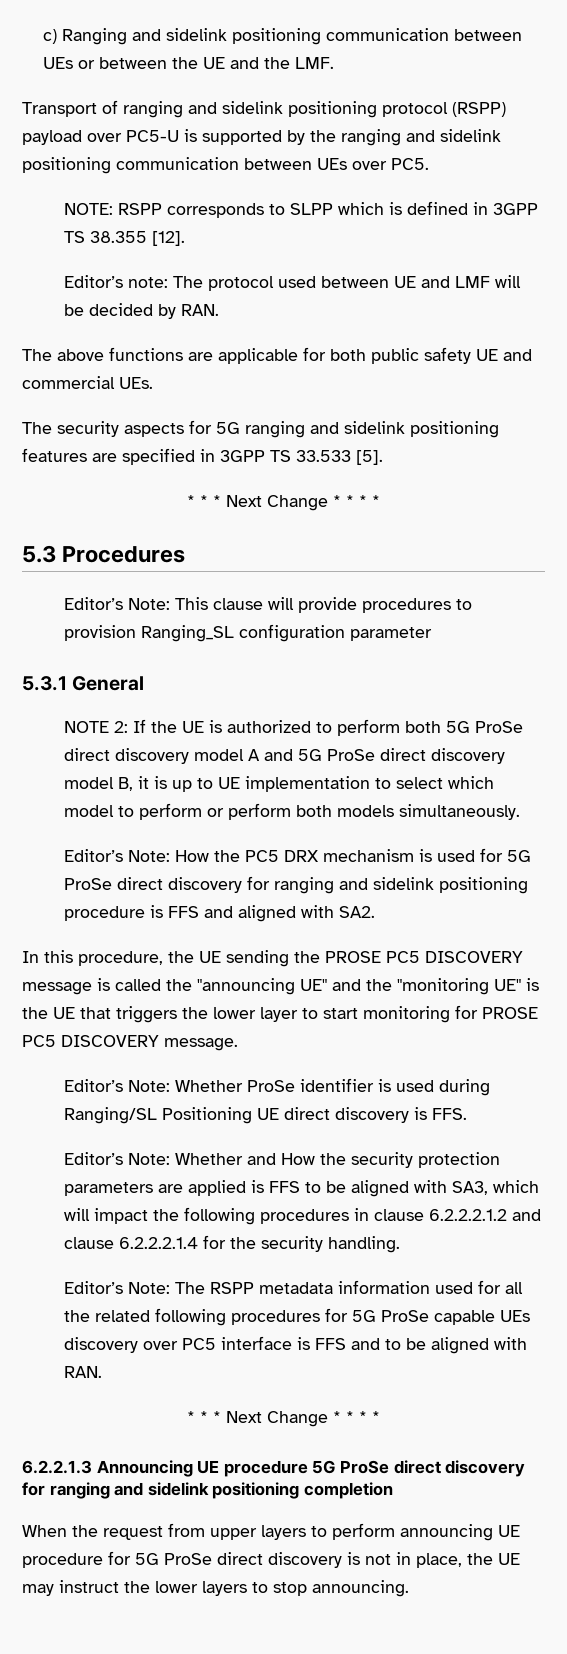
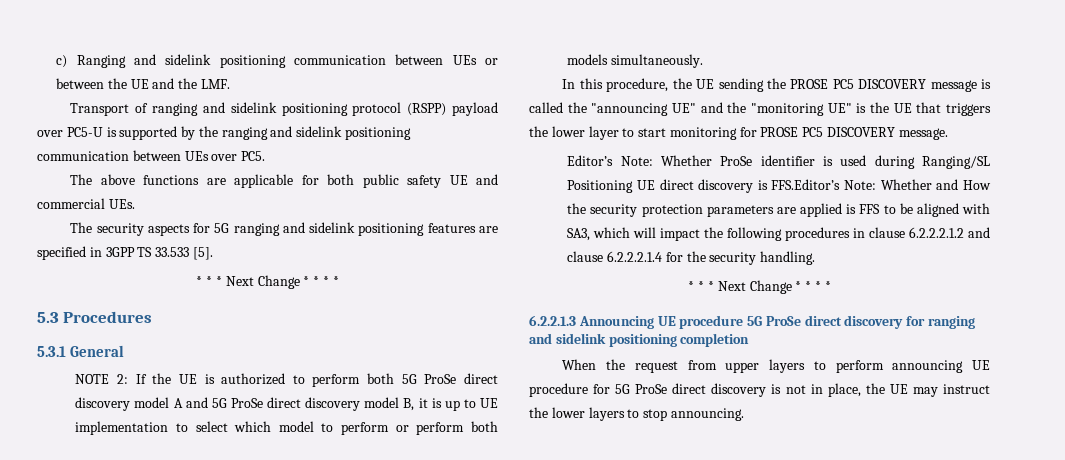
[64,201,539,218] [64,231,186,246] [64,275,522,291] [64,303,220,319] // NOTE: RSPP corresponds to SLPP which is defined in 3GPP TS 38.355 [12]. // Editor’s note: The protocol used between UE and LMF will be decided by RAN. -> (266, 156) none
[64,597,473,613] [64,624,433,642] // Editor’s Note: This clause will provide procedures to provision Ranging_SL configuration parameter -> (153, 317) none
[64,848,532,862] [64,876,529,894] [64,905,376,922] // Editor’s Note: How the PC5 DRX mechanism is used for 5G ProSe direct discovery for ranging and sidelink positioning procedure is FFS and aligned with SA2. -> (704, 61) none
[432,1108,468,1120] [64,1152,124,1165] FFS. // Editor’s -> [771,179,841,190] FFS.Editor’s
[64,1280,524,1294] [64,1308,531,1326] [64,1336,528,1354] [64,1366,103,1378] // Editor’s Note: The RSPP metadata information used for all the related following procedures for 5G ProSe capable UEs discovery over PC5 interface is FFS and to be aligned with RAN. -> (816, 258) none

